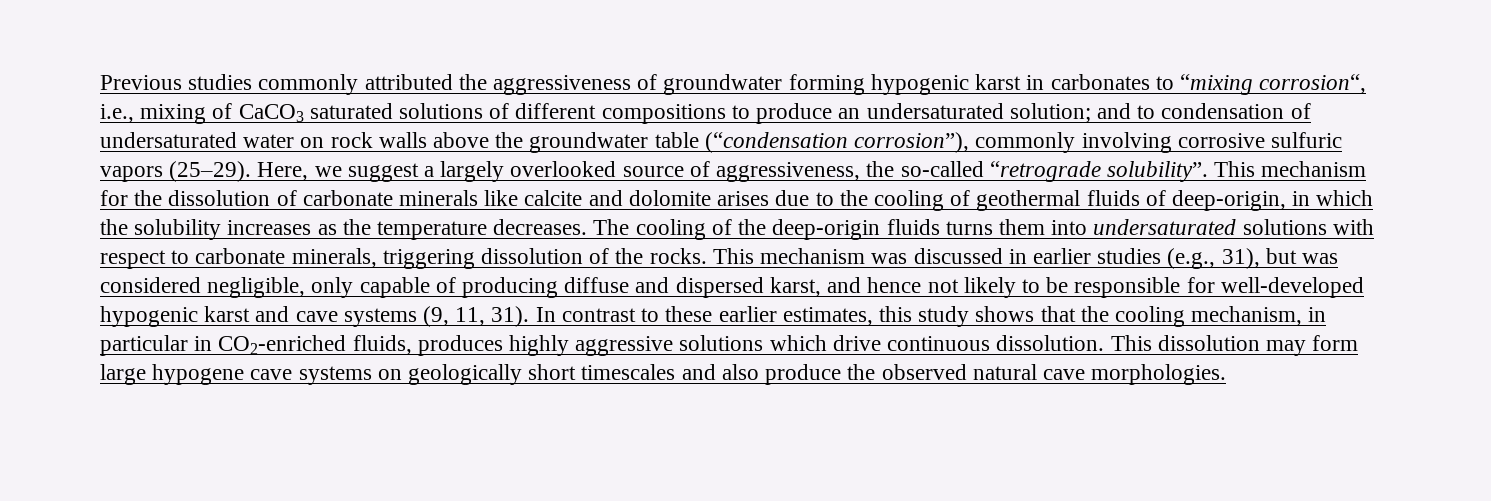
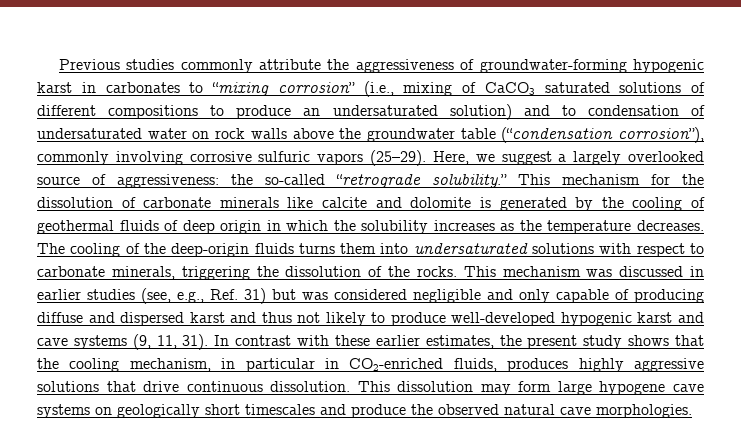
[364,74,453,90] attributed -> [258,59,321,70] attribute
[663,74,865,95] groundwater forming -> [479,59,627,73] groundwater-forming
[1259,74,1367,94] [100,104,134,123] corrosion“, i.e., -> [277,81,394,97] corrosion” (i.e.,
[1009,103,1091,123] solution; -> [449,104,512,120] solution)
[716,162,861,182] aggressiveness, -> [117,174,219,188] aggressiveness:
[1106,161,1208,182] solubility”. -> [432,174,507,188] solubility.”
[717,190,834,206] arises due to -> [479,197,594,211] is generated by
[1171,190,1286,211] deep-origin, -> [182,220,262,234] deep origin
(475, 259) none -> [256,266,279,277] the
[1167,248,1260,269] (e.g., 31), -> [141,288,266,304] (see, e.g., Ref. 31)
[207,277,306,298] negligible, -> [413,289,513,303] negligible and
[769,277,1215,298] karst, and hence not likely to be responsible for -> [189,312,446,326] karst and thus not likely to produce
[641,308,660,322] to -> [297,335,330,346] with
[878,306,912,322] this -> [499,335,578,349] the present
[769,335,827,351] which -> [106,381,136,392] that
[721,364,759,380] also -> (346, 409) none

